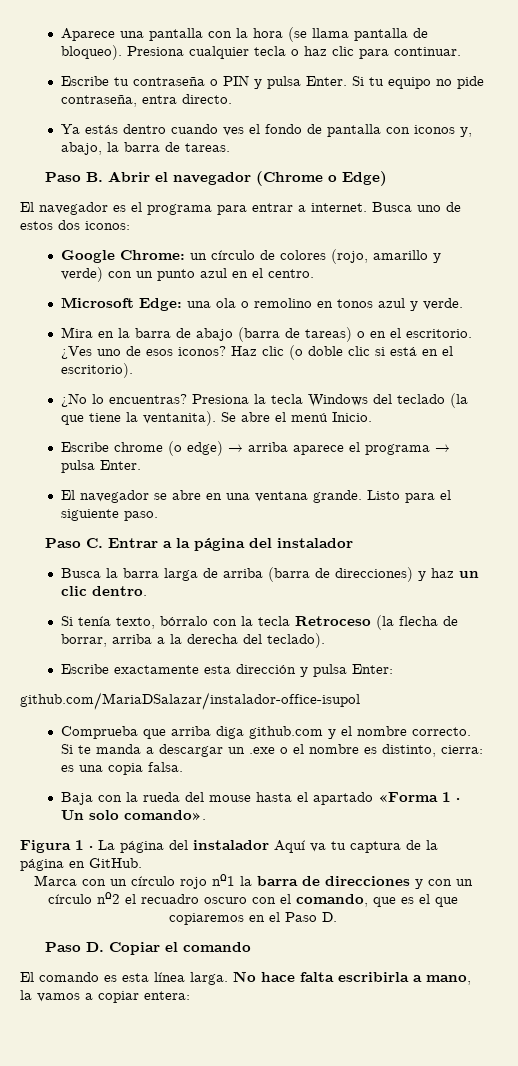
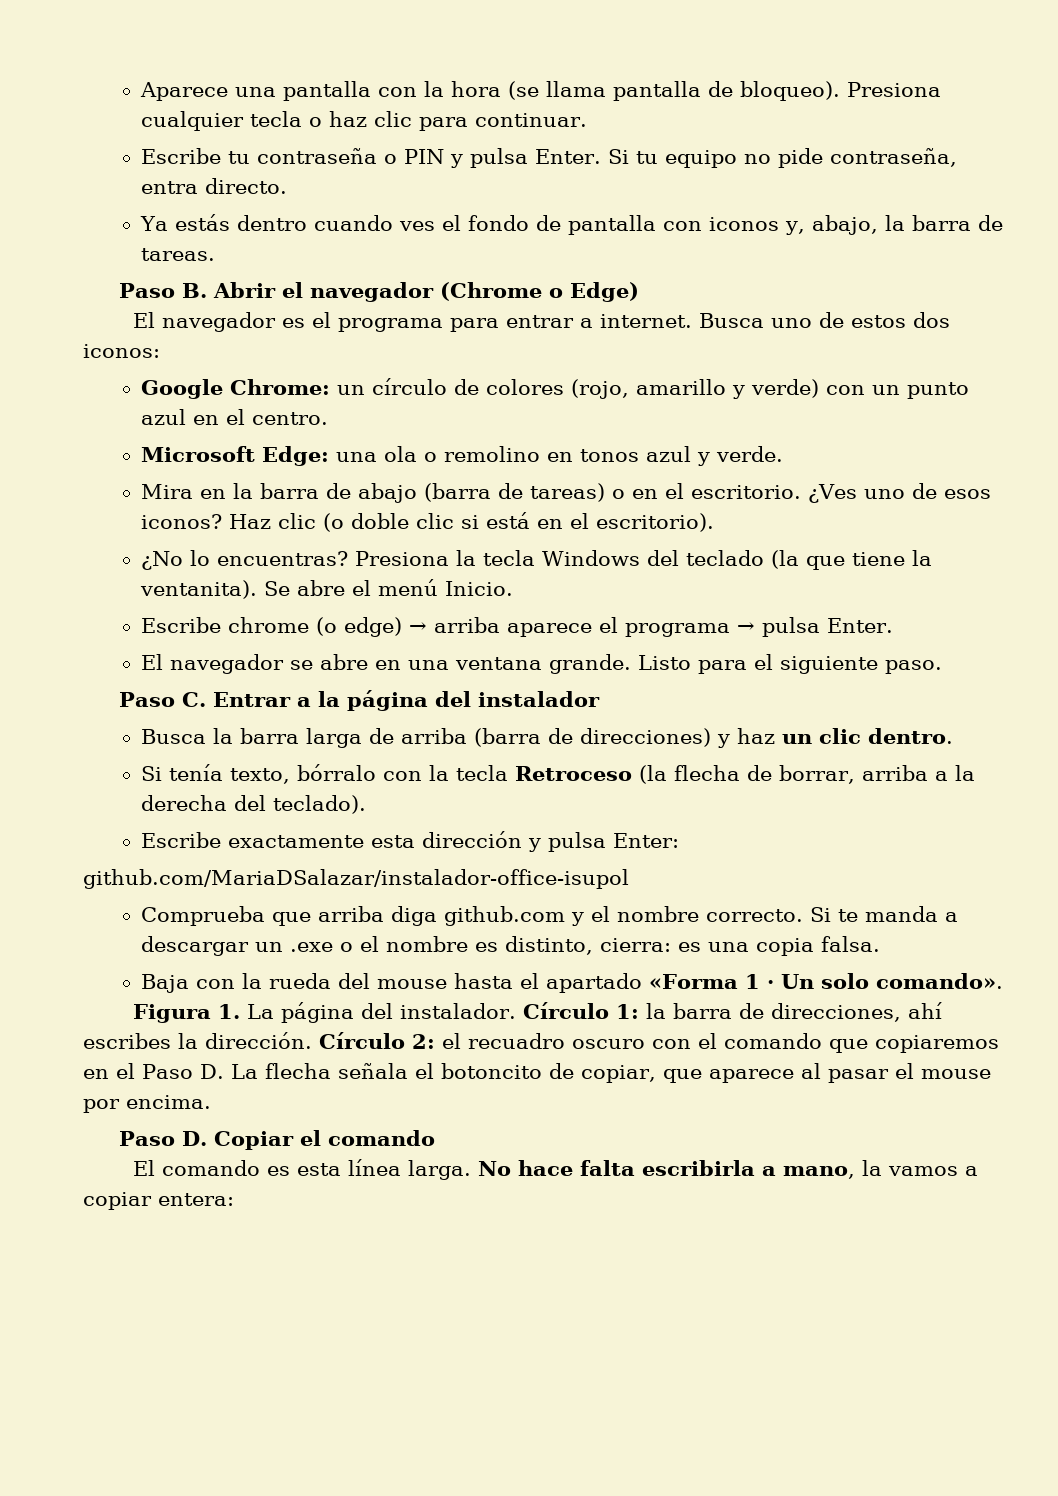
[75,840,93,850] 1 · -> [217,1004,240,1019] 1.
[193,840,438,853] [20,858,142,871] [33,874,473,889] [47,892,120,904] instalador Aquí va tu captura de la página en GitHub. // Marca con un círculo rojo nº1 la barra de direcciones y con un círculo nº2 -> [399,1002,942,1022] [83,1032,435,1049] instalador. Círculo 1: la barra de direcciones, ahí escribes la dirección. Círculo 2:
[295,894,430,907] comando, que es el -> [724,1033,822,1049] comando
(337, 917) none -> [230,1063,991,1083] [83,1095,211,1113] La flecha señala el botoncito de copiar, que aparece al pasar el mouse por encima.

